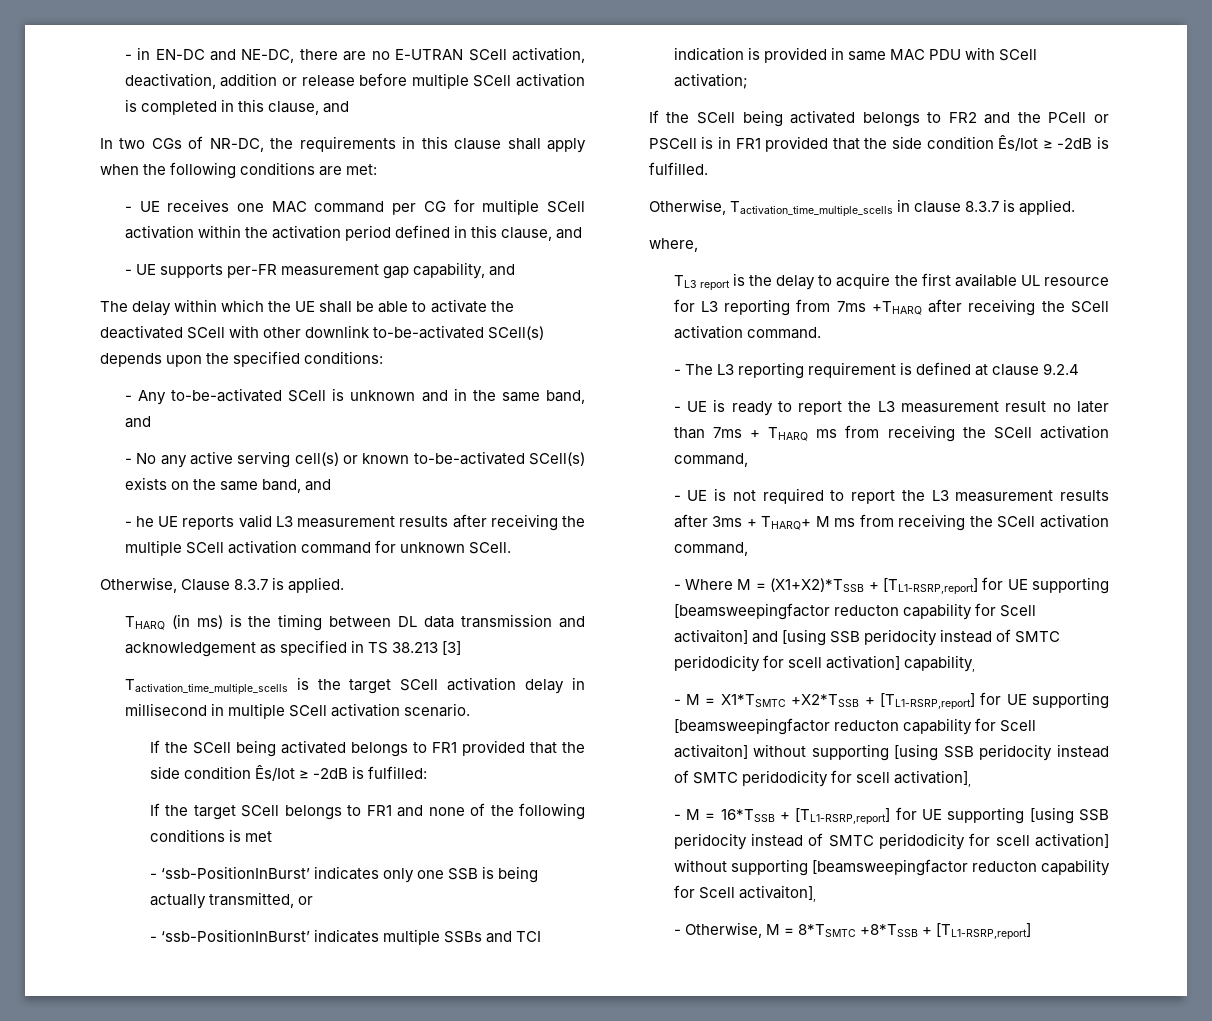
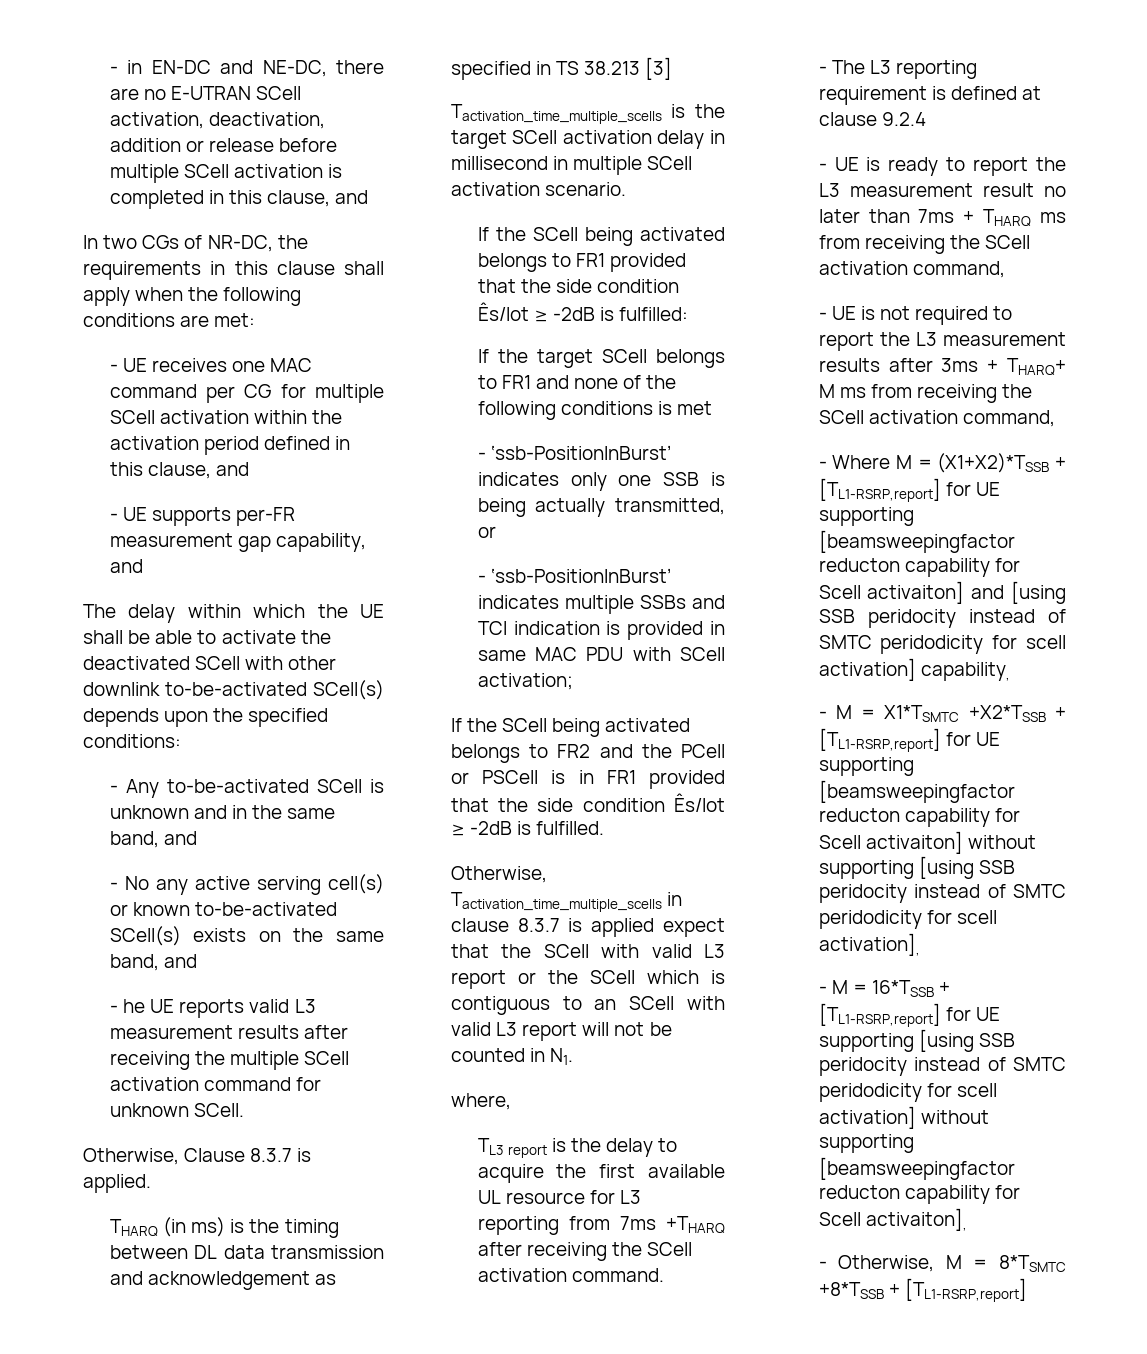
[1019,199,1076,215] applied. -> [591,918,725,937] [450,944,725,958] [450,970,725,989] [450,996,725,1015] [450,1022,672,1041] [450,1048,574,1065] applied expect that the SCell with valid L3 report or the SCell which is contiguous to an SCell with valid L3 report will not be counted in N1.

